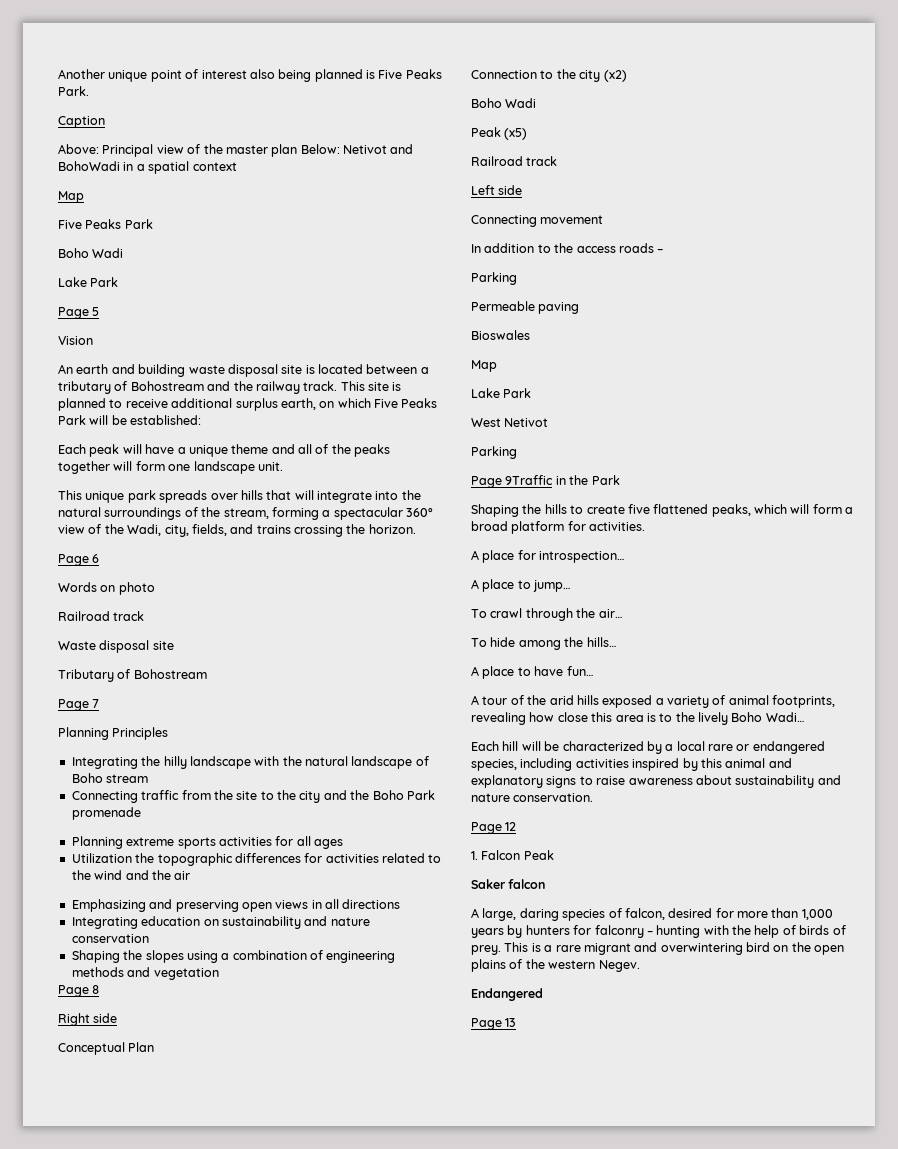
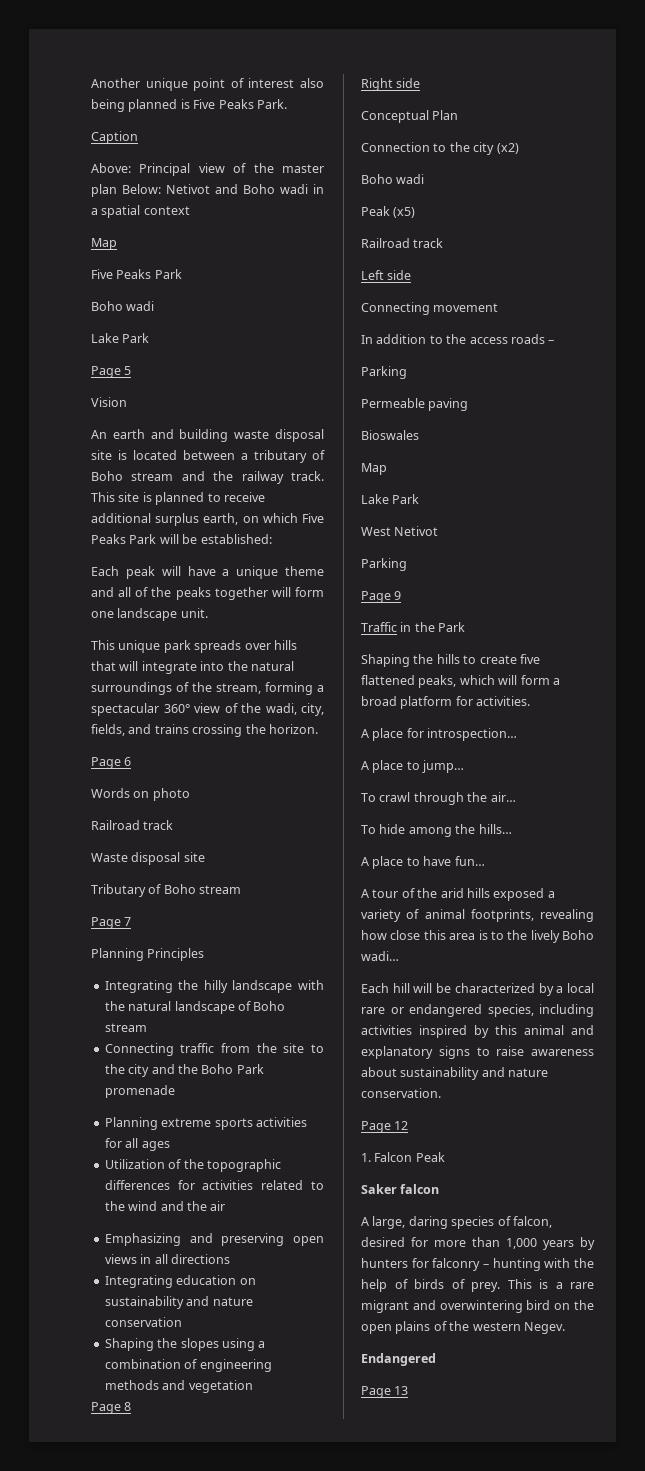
[58,161,120,171] BohoWadi -> [243,184,308,194] Boho wadi
[92,248,124,258] Wadi -> [126,301,155,311] wadi
[130,381,204,391] Bohostream -> [91,471,174,481] Boho stream
[127,524,162,536] Wadi, -> [265,703,297,715] wadi,
[133,669,207,679] Bohostream -> [163,884,242,894] Boho stream
(132, 858) none -> [168,1159,182,1169] of
[505,98,537,108] Wadi -> [396,174,425,184] wadi
[505,475,554,485] 9Traffic -> [394,591,402,600] [361,622,397,632] 9 // Traffic
[765,712,804,722] Wadi… -> [361,951,399,961] wadi…

